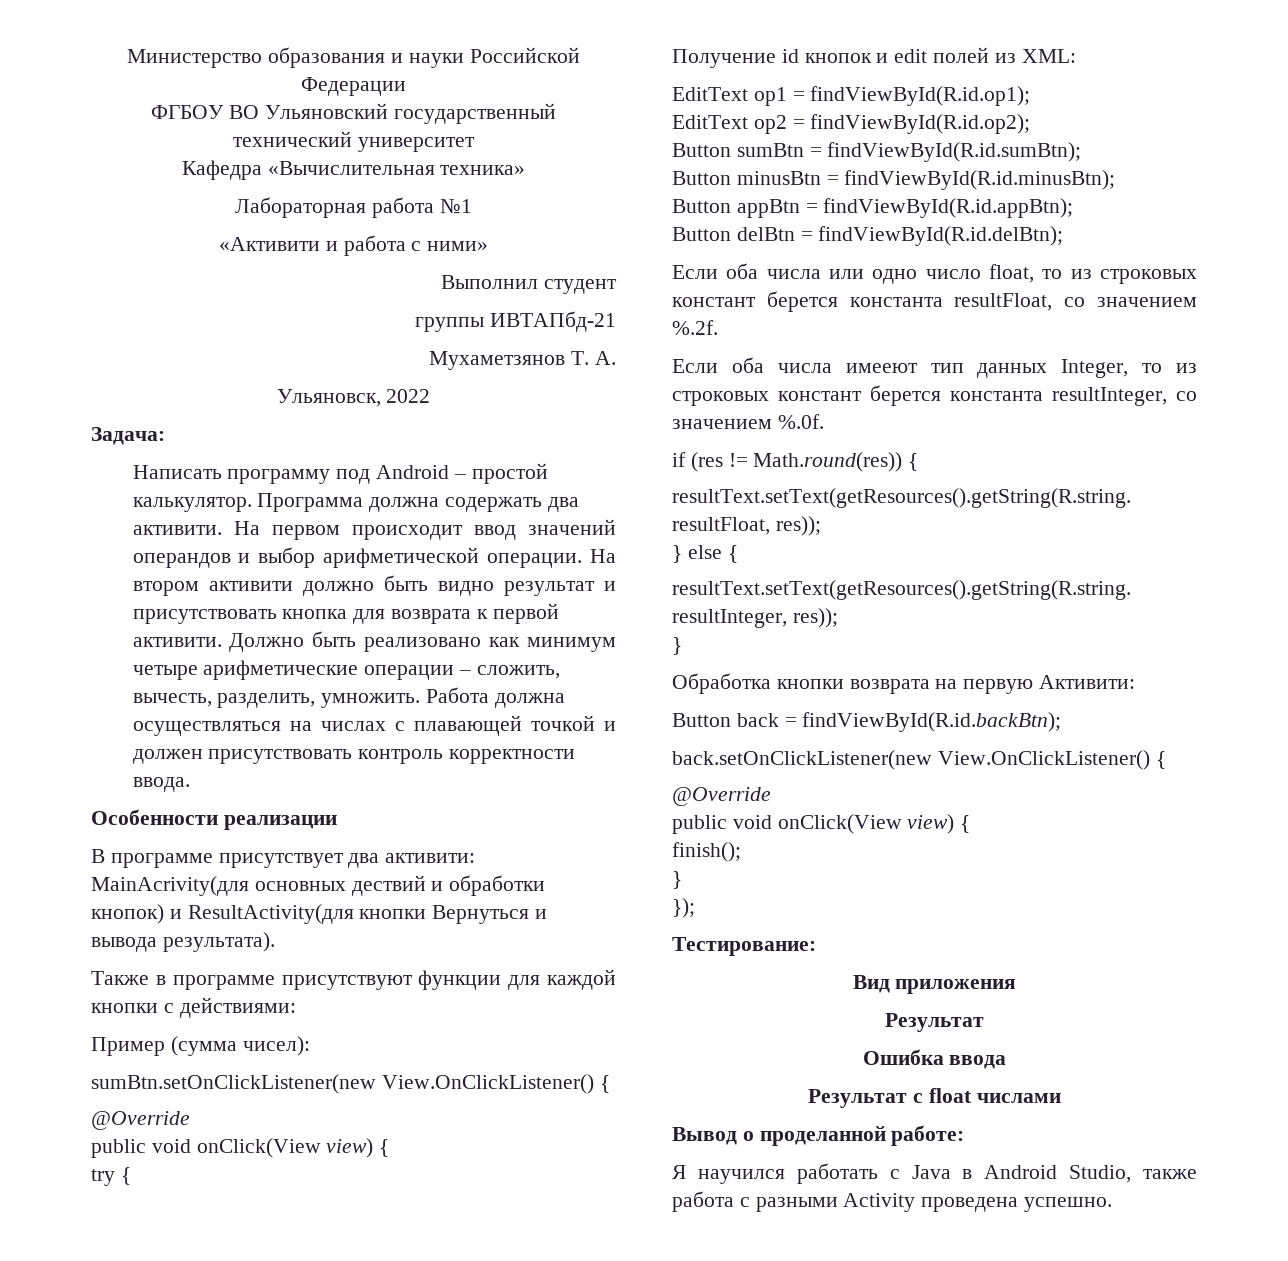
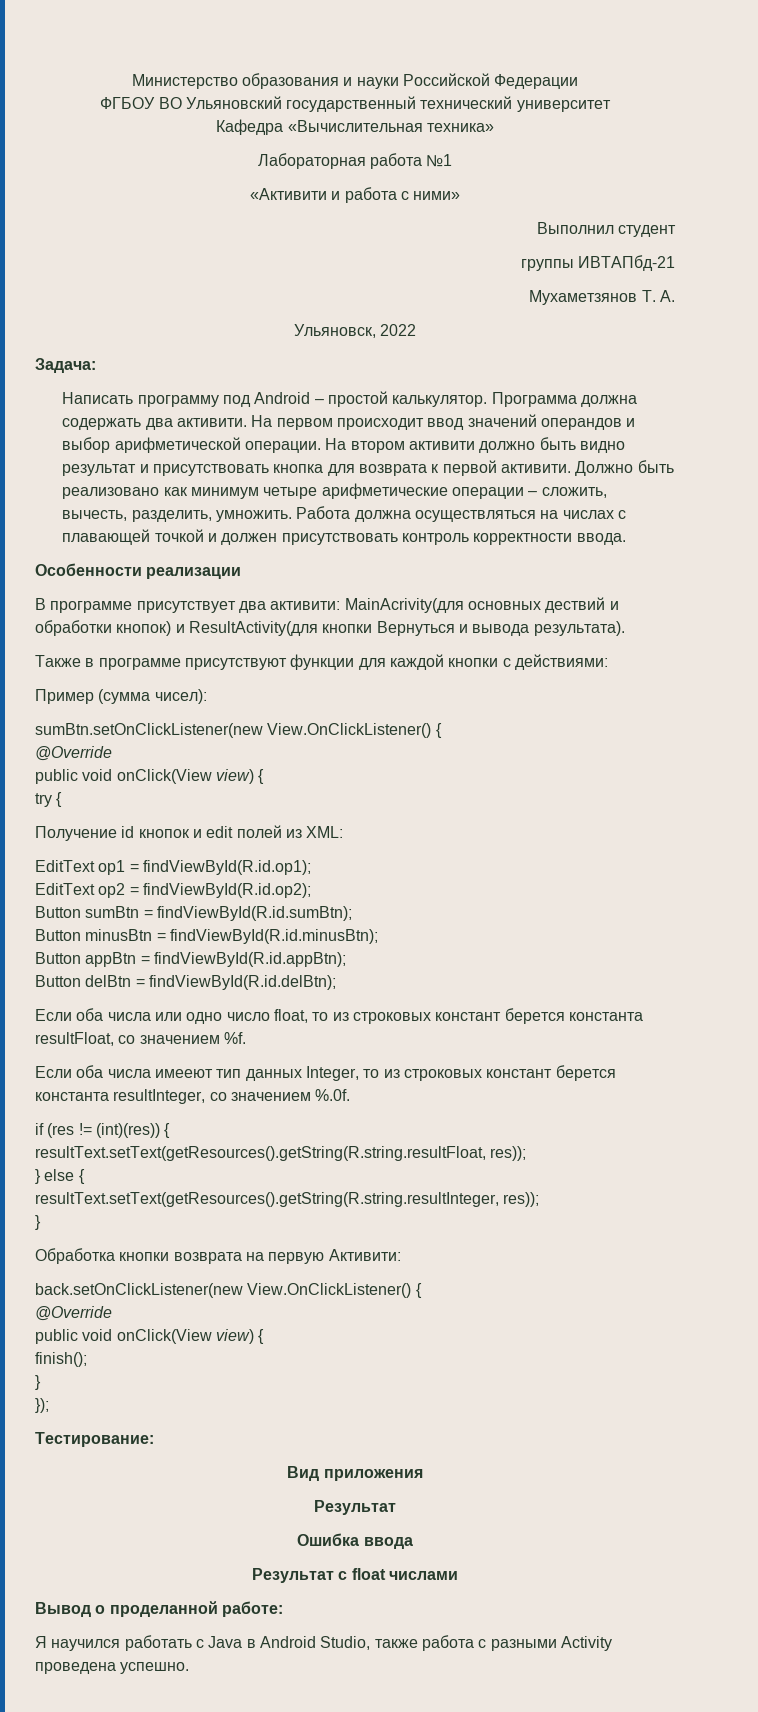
[672,320,718,335] %.2f. -> [223,1032,246,1044] %f.
[753,452,903,472] Math.round(res)) -> [95,1123,160,1138] (int)(res))
[672,712,1062,732] // Button back = findViewById(R.id.backBtn); -> (401, 1255) none

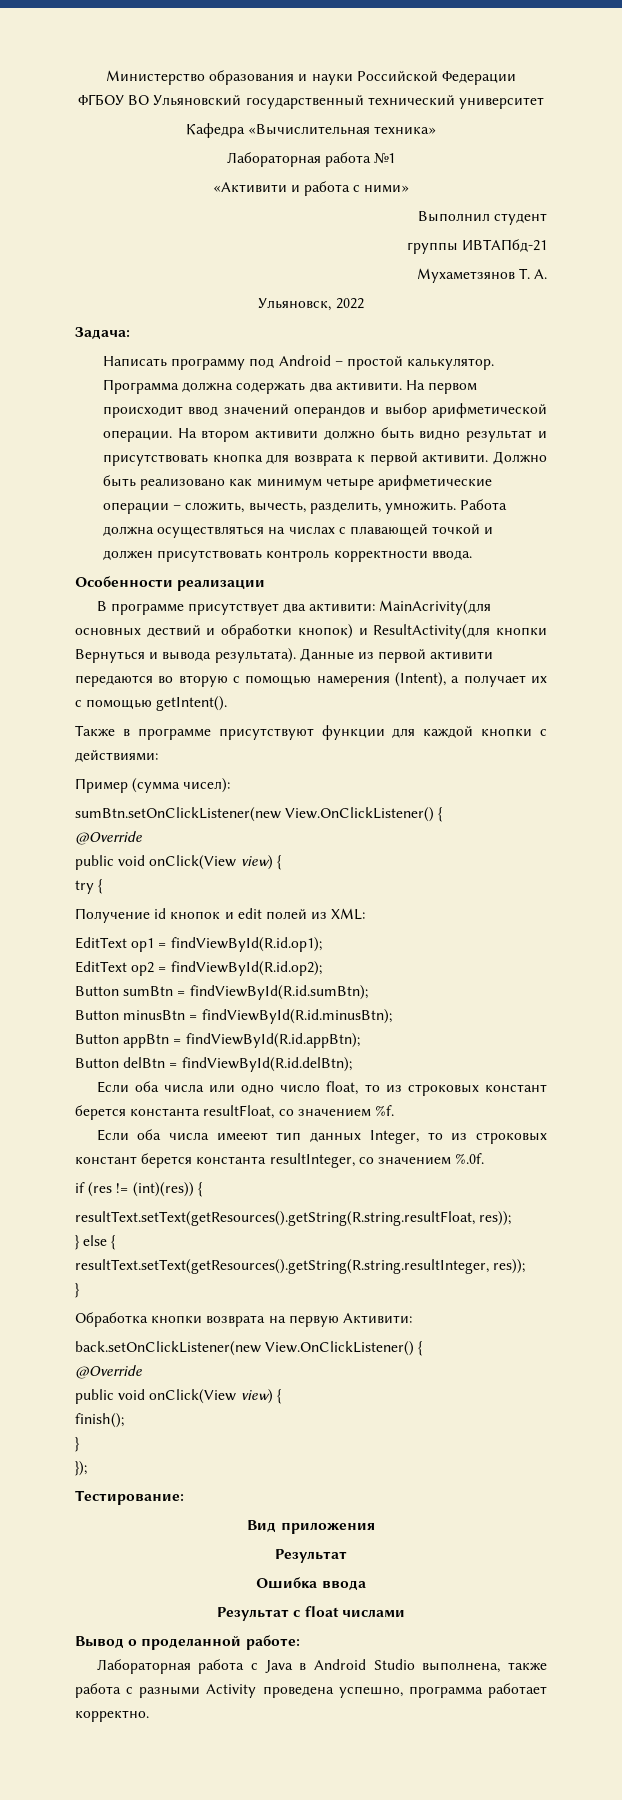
(625, 628) none -> [299,648,494,663] [75,672,547,687] [75,696,228,711] Данные из первой активити передаются во вторую с помощью намерения (Intent), а получает их с помощью getIntent().
[35,1635,192,1651] Я научился работать -> [96,1659,245,1674] Лабораторная работа
[320,1636,371,1650] Studio, -> [373,1659,501,1673] Studio выполнена,
[120,1662,190,1674] успешно. -> [338,1683,547,1698] [75,1710,149,1722] успешно, программа работает корректно.

